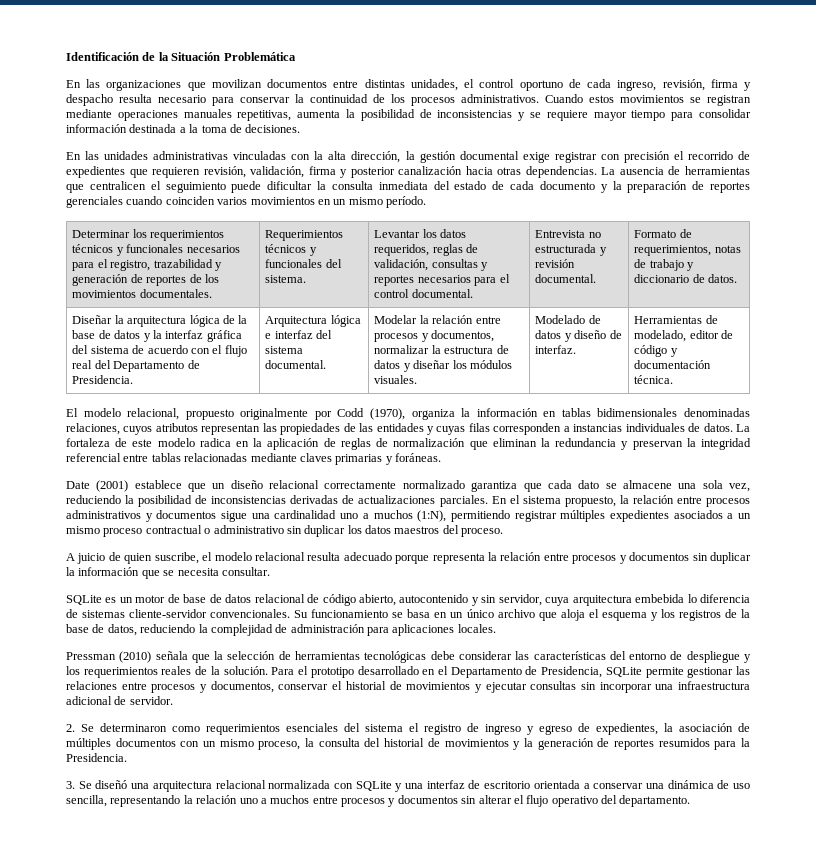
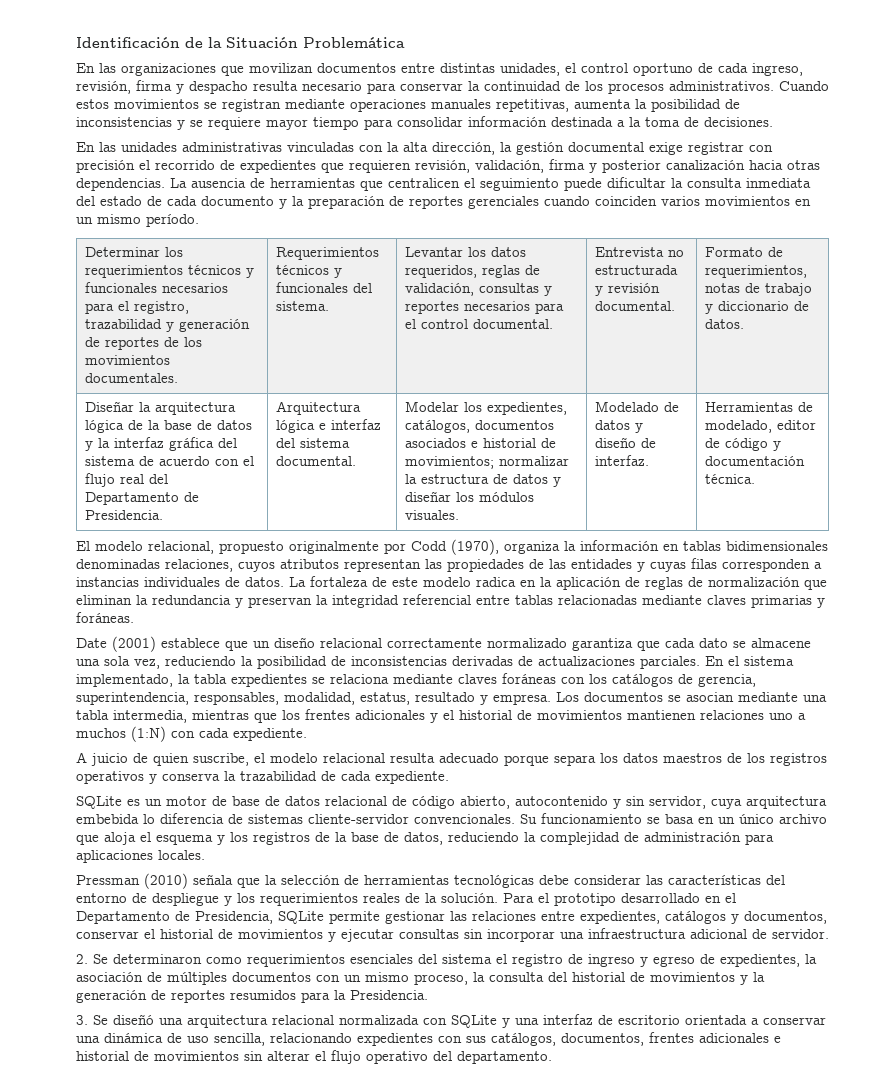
[419,315,501,324] [374,330,495,342] la relación entre procesos y documentos, -> [464,402,568,415] [405,420,555,433] [405,438,557,448] [405,456,495,469] los expedientes, catálogos, documentos asociados e historial de movimientos;
[564,495,750,507] [66,510,751,522] [66,525,504,537] propuesto, la relación entre procesos administrativos y documentos sigue una cardinalidad uno a muchos (1:N), permitiendo registrar múltiples expedientes asociados a un mismo proceso contractual o administrativo sin duplicar los datos maestros del proceso. -> [76,673,756,687] [76,692,827,705] [76,709,806,723] [76,726,307,742] implementado, la tabla expedientes se relaciona mediante claves foráneas con los catálogos de gerencia, superintendencia, responsables, modalidad, estatus, resultado y empresa. Los documentos se asocian mediante una tabla intermedia, mientras que los frentes adicionales y el historial de movimientos mantienen relaciones uno a muchos (1:N) con cada expediente.
[432,552,752,564] [66,567,270,579] representa la relación entre procesos y documentos sin duplicar la información que se necesita consultar. -> [554,753,827,766] [76,771,449,784] separa los datos maestros de los registros operativos y conserva la trazabilidad de cada expediente.
[151,684,196,693] procesos -> [580,911,726,924] expedientes, catálogos
[110,795,458,807] representando la relación uno a muchos entre procesos y documentos -> [270,1032,781,1046] [76,1051,239,1061] relacionando expedientes con sus catálogos, documentos, frentes adicionales e historial de movimientos

